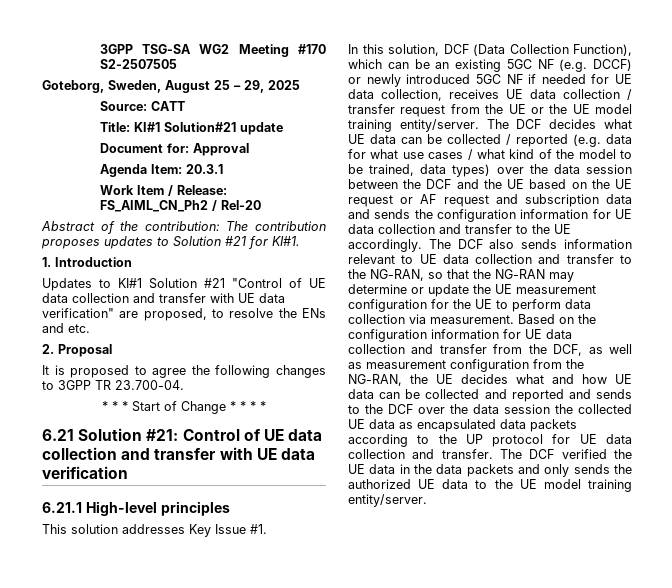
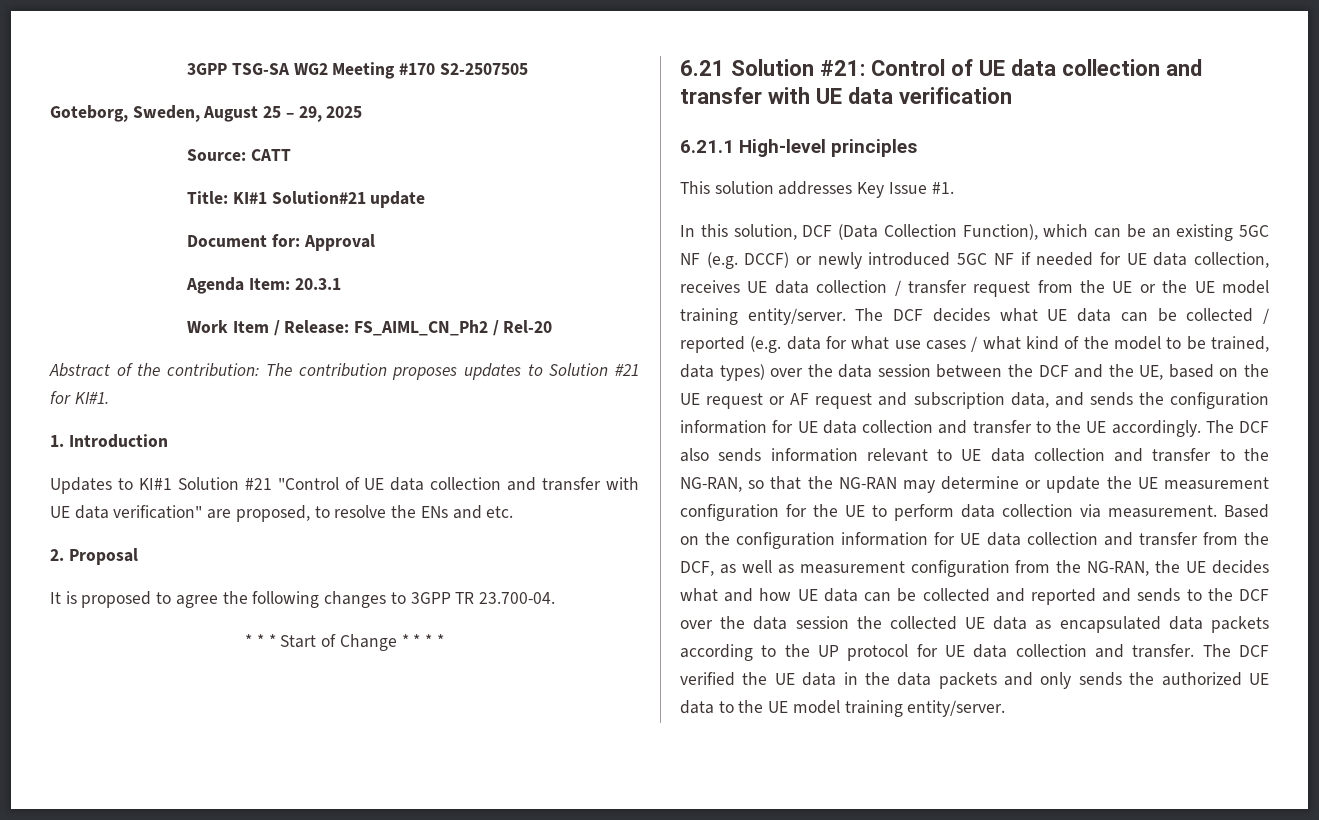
[507,179,525,189] UE -> [1139,365,1164,380] UE,
[606,194,632,204] data -> [1010,392,1049,408] data,

